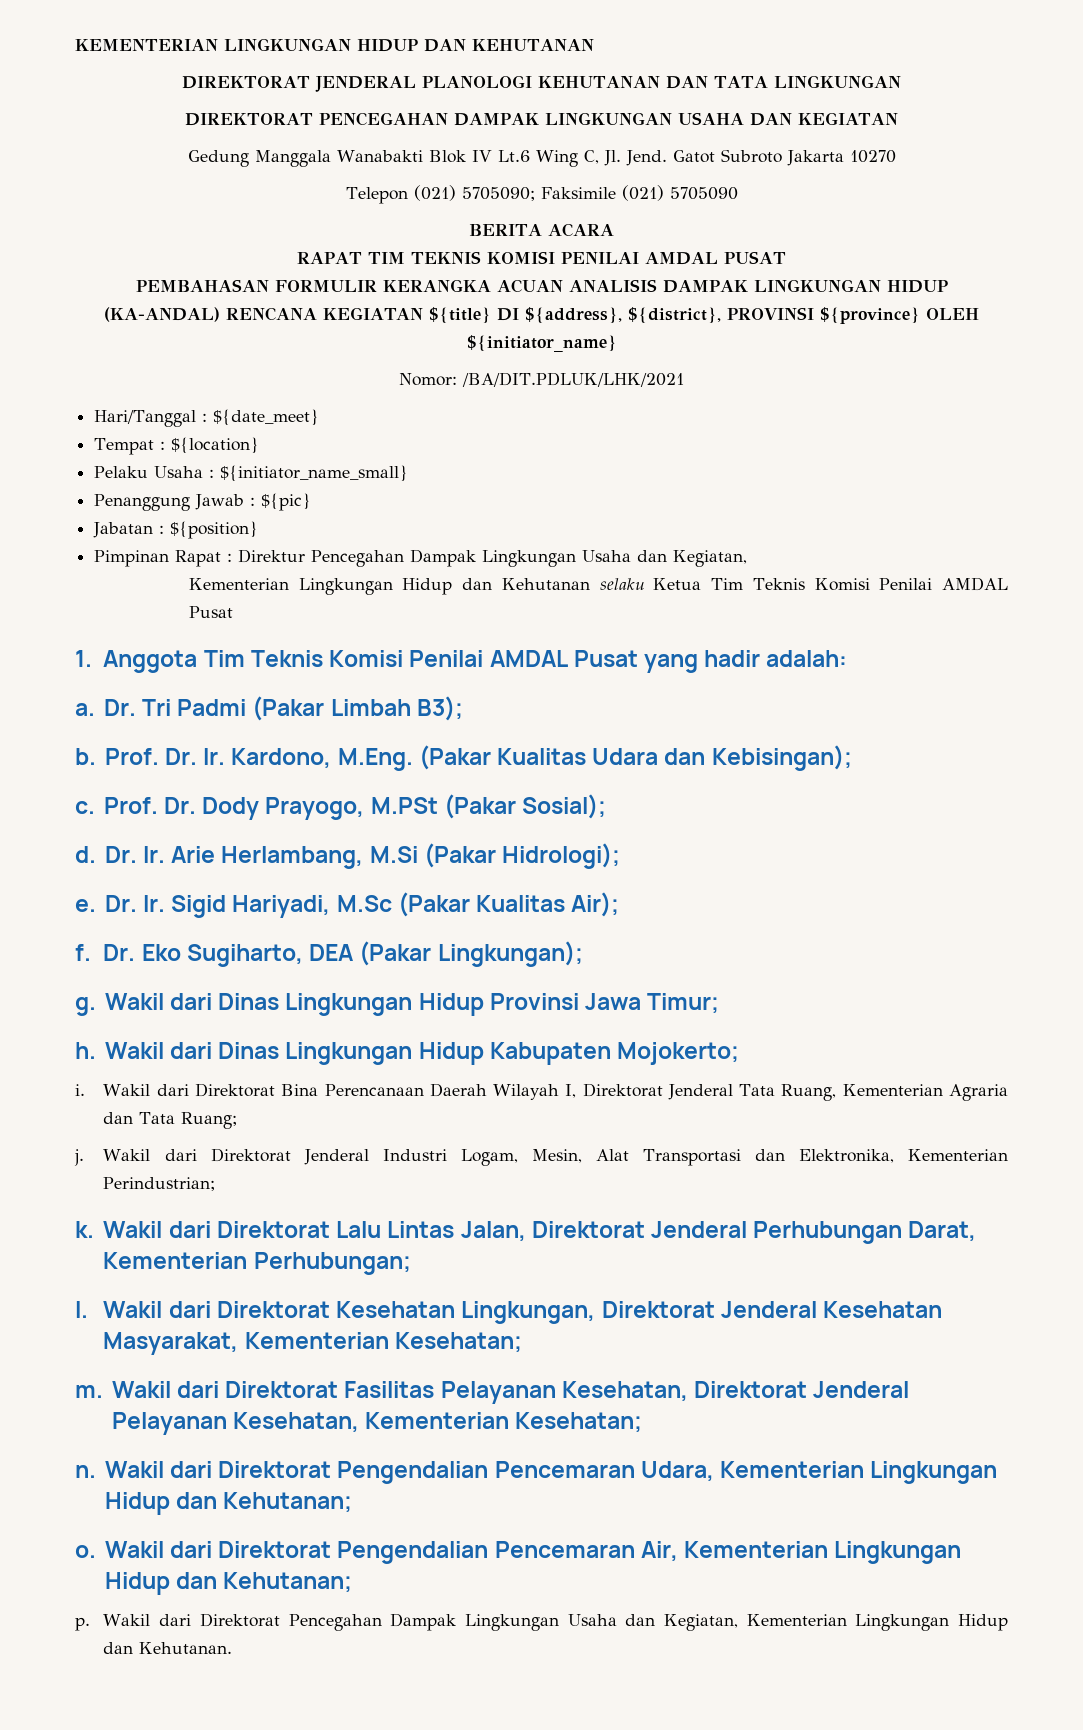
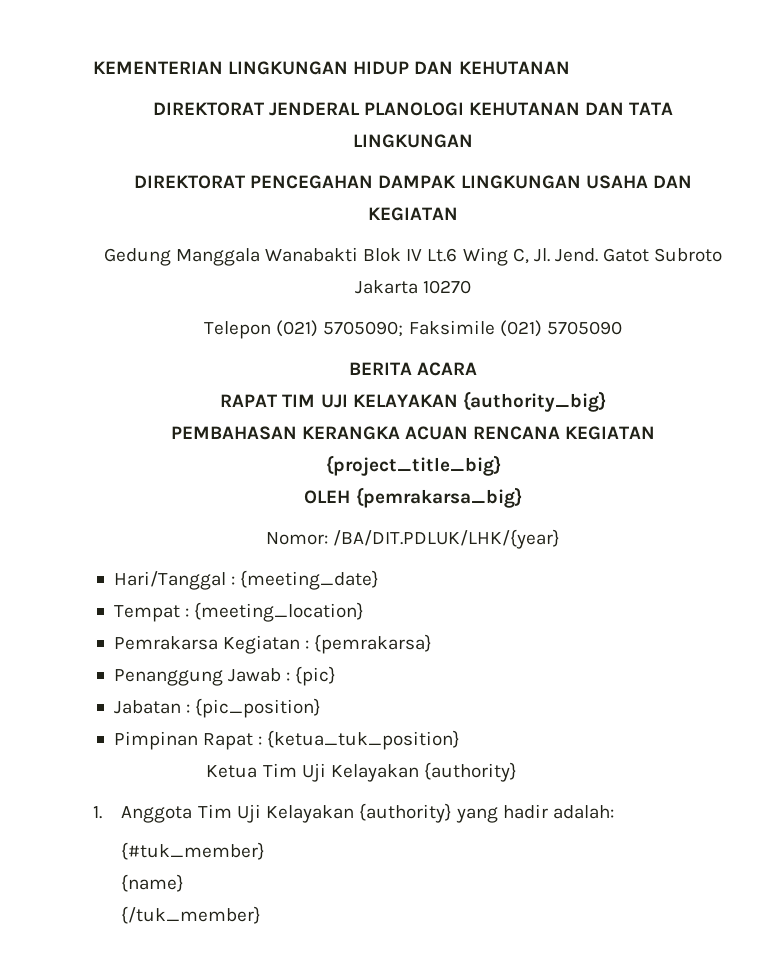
[410,251,786,265] TEKNIS KOMISI PENILAI AMDAL PUSAT -> [320,391,606,412] UJI KELAYAKAN {authority_big}
[274,280,377,292] FORMULIR -> (297, 433) none
[568,279,948,293] [103,307,980,324] [466,335,617,352] ANALISIS DAMPAK LINGKUNGAN HIDUP (KA-ANDAL) RENCANA KEGIATAN ${title} DI ${address}, ${district}, PROVINSI ${province} OLEH ${initiator_name} -> [473,426,656,440] [325,455,501,476] [304,487,522,508] RENCANA KEGIATAN {project_title_big} // OLEH {pemrakarsa_big}
[462,372,685,387] /BA/DIT.PDLUK/LHK/2021 -> [333,529,561,549] /BA/DIT.PDLUK/LHK/{year}
[213,409,320,426] ${date_meet} -> [240,570,380,590] {meeting_date}
[171,437,260,454] [94,465,409,482] ${location} // Pelaku Usaha : ${initiator_name_small} -> [194,602,365,622] [113,634,433,654] {meeting_location} // Pemrakarsa Kegiatan : {pemrakarsa}
[261,493,312,511] ${pic} -> [295,666,337,686] {pic}
[170,521,259,539] ${position} -> [195,698,322,718] {pic_position}
[238,549,748,567] [188,577,1008,595] [188,606,233,618] [75,650,848,673] [75,696,463,721] [75,745,852,771] [75,794,607,820] [75,843,621,869] [75,892,620,918] [75,941,583,967] [75,993,720,1016] [75,1042,740,1065] [75,1083,1009,1101] [103,1112,238,1129] [74,1148,1009,1166] [103,1177,216,1191] [75,1221,977,1244] [103,1252,411,1275] [75,1301,942,1324] [103,1332,522,1355] [75,1381,910,1404] [111,1412,643,1435] [75,1461,998,1484] [104,1492,353,1515] [75,1541,962,1564] [104,1572,353,1595] [75,1613,1008,1631] [103,1642,233,1654] Direktur Pencegahan Dampak Lingkungan Usaha dan Kegiatan, // Kementerian Lingkungan Hidup dan Kehutanan selaku Ketua Tim Teknis Komisi Penilai AMDAL Pusat // 1. Anggota Tim Teknis Komisi Penilai AMDAL Pusat yang hadir adalah: // a. Dr. Tri Padmi (Pakar Limbah B3); // b. Prof. Dr. Ir. Kardono, M.Eng. (Pakar Kualitas Udara dan Kebisingan); // c. Prof. Dr. Dody Prayogo, M.PSt (Pakar Sosial); // d. Dr. Ir. Arie Herlambang, M.Si (Pakar Hidrologi); // e. Dr. Ir. Sigid Hariyadi, M.Sc (Pakar Kualitas Air); // f. Dr. Eko Sugiharto, DEA (Pakar Lingkungan); // g. Wakil dari Dinas Lingkungan Hidup Provinsi Jawa Timur; // h. Wakil dari Dinas Lingkungan Hidup Kabupaten Mojokerto; // i. Wakil dari Direktorat Bina Perencanaan Daerah Wilayah I, Direktorat Jenderal Tata Ruang, Kementerian Agraria dan Tata Ruang; // j. Wakil dari Direktorat Jenderal Industri Logam, Mesin, Alat Transportasi dan Elektronika, Kementerian Perindustrian; // k. Wakil dari Direktorat Lalu Lintas Jalan, Direktorat Jenderal Perhubungan Darat, Kementerian Perhubungan; // l. Wakil dari Direktorat Kesehatan Lingkungan, Direktorat Jenderal Kesehatan Masyarakat, Kementerian Kesehatan; // m. Wakil dari Direktorat Fasilitas Pelayanan Kesehatan, Direktorat Jenderal Pelayanan Kesehatan, Kementerian Kesehatan; // n. Wakil dari Direktorat Pengendalian Pencemaran Udara, Kementerian Lingkungan Hidup dan Kehutanan; // o. Wakil dari Direktorat Pengendalian Pencemaran Air, Kementerian Lingkungan Hidup dan Kehutanan; // p. Wakil dari Direktorat Pencegahan Dampak Lingkungan Usaha dan Kegiatan, Kementerian Lingkungan Hidup dan Kehutanan. -> [267,730,461,750] [206,762,517,782] [93,803,615,823] [121,842,266,860] [121,874,185,892] [121,906,262,924] {ketua_tuk_position} // Ketua Tim Uji Kelayakan {authority} // 1. Anggota Tim Uji Kelayakan {authority} yang hadir adalah: // {#tuk_member} // {name} // {/tuk_member}

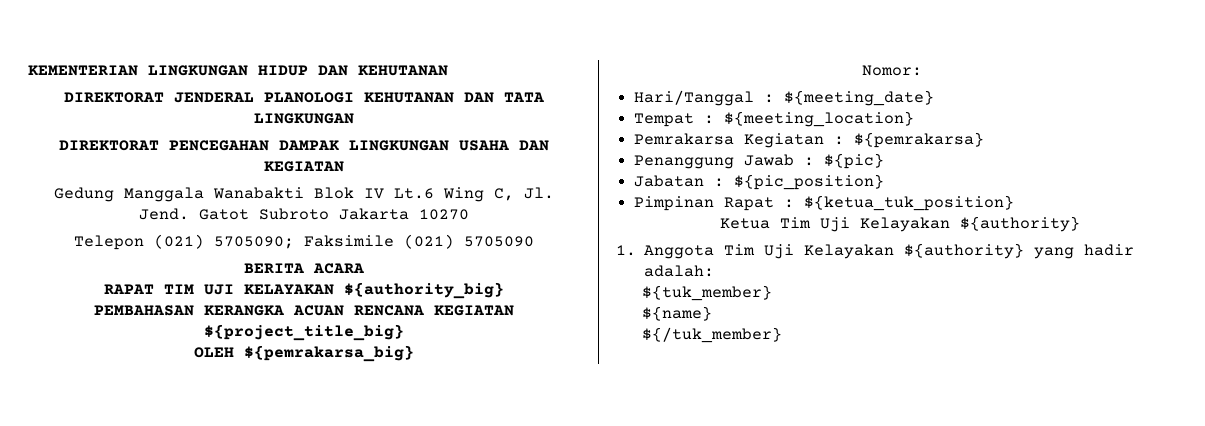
[462,391,606,412] {authority_big} -> [343,282,504,299] ${authority_big}
[325,455,501,476] {project_title_big} -> [203,324,404,341] ${project_title_big}
[355,487,522,508] {pemrakarsa_big} -> [243,345,414,362] ${pemrakarsa_big}
[333,529,561,549] /BA/DIT.PDLUK/LHK/{year} -> (922, 70) none
[240,570,380,590] {meeting_date} -> [784,90,935,106] ${meeting_date}
[194,602,365,622] {meeting_location} -> [724,111,915,127] ${meeting_location}
[314,634,433,654] {pemrakarsa} -> [854,132,985,148] ${pemrakarsa}
[295,666,337,686] {pic} -> [824,153,885,169] ${pic}
[195,698,322,718] {pic_position} -> [734,174,885,190] ${pic_position}
[267,730,461,750] {ketua_tuk_position} -> [804,195,1015,211] ${ketua_tuk_position}
[423,762,517,782] {authority} -> [959,216,1080,232] ${authority}
[358,803,452,823] {authority} -> [904,243,1025,259] ${authority}
[121,842,266,860] [121,874,185,892] [121,906,262,924] {#tuk_member} // {name} // {/tuk_member} -> [641,285,772,301] [641,306,712,321] [641,327,782,343] ${tuk_member} // ${name} // ${/tuk_member}

